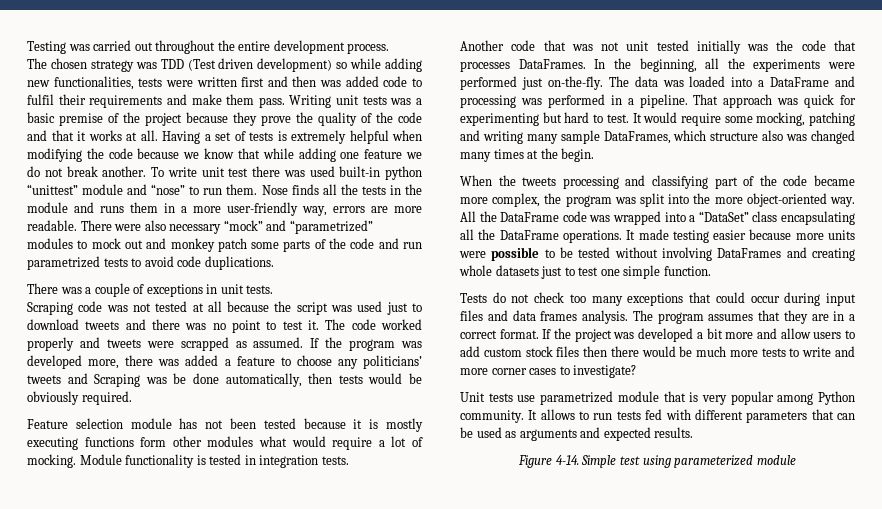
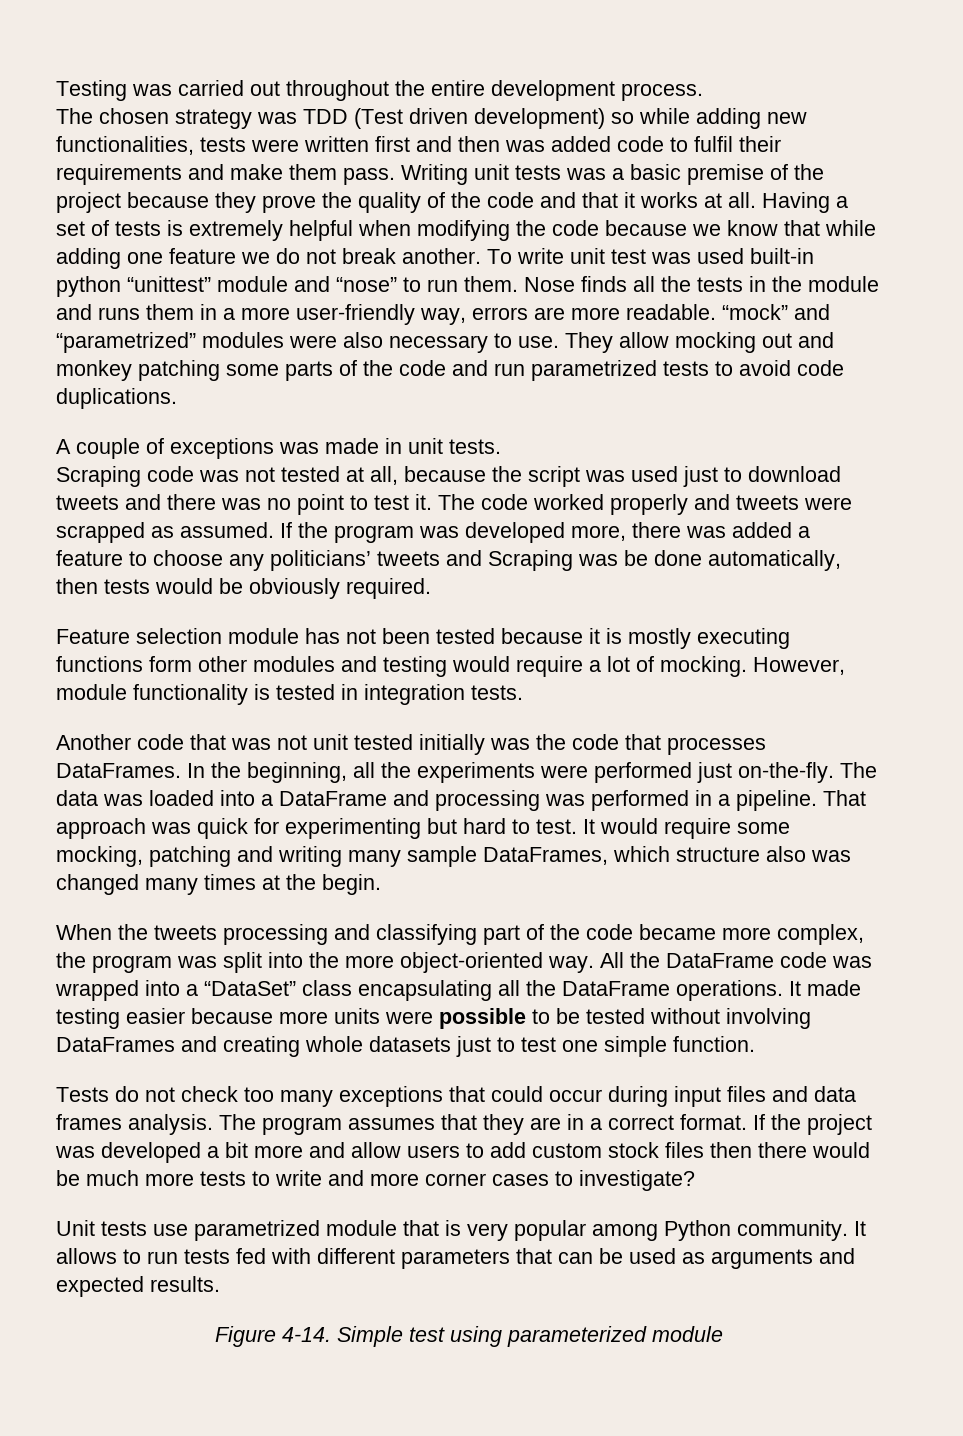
[252,166,280,177] there -> (646, 256) none
[80,220,373,234] [27,238,121,249] There were also necessary “mock” and “parametrized” modules to mock -> [722,304,830,320] [56,332,756,353] “mock” and “parametrized” modules were also necessary to use. They allow mocking
[217,238,247,252] patch -> [138,360,220,381] patching
[27,283,92,294] There was a -> [56,439,71,454] A
(203, 290) none -> [279,438,379,454] was made
[207,301,222,312] all -> [370,466,398,485] all,
[259,436,287,447] what -> [341,656,447,677] and testing
[79,454,122,465] Module -> [753,657,845,675] [56,684,127,700] However, module

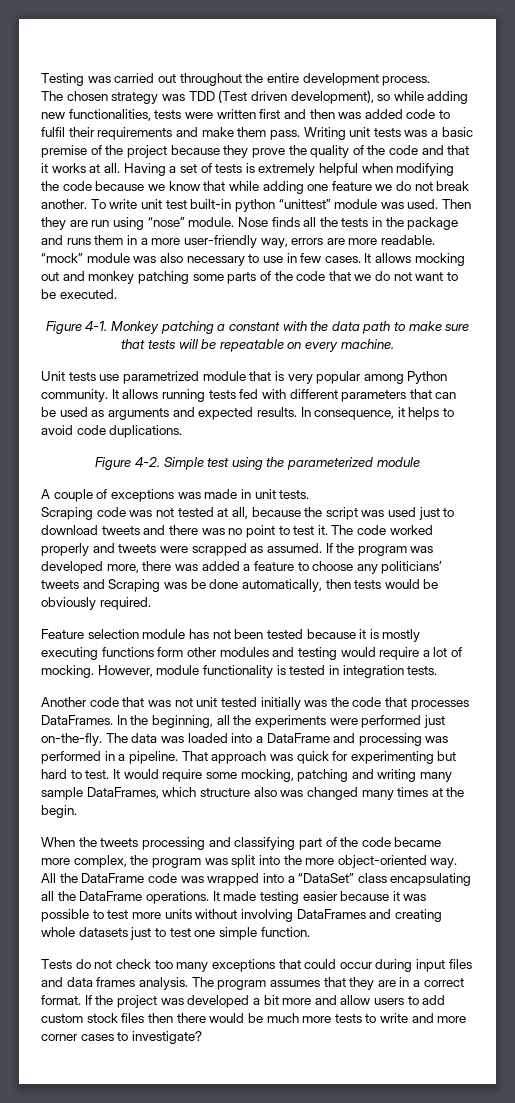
[474,108,605,129] development) -> [290,90,374,104] development),
[651,248,744,264] was used -> (187, 204) none
[294,276,518,292] and “nose” to run them. -> [380,199,472,209] [41,217,235,230] was used. Then they are run using “nose” module.
[808,276,879,292] module -> [407,217,459,230] package
[794,304,830,320] [56,332,669,353] and “parametrized” modules were also necessary to use. They allow -> [86,253,412,266] module was also necessary to use in few cases. It allows
[452,360,844,381] [56,388,177,409] and run parametrized tests to avoid code duplications. -> [328,271,459,281] [41,289,117,299] [45,321,470,334] [121,339,394,352] [41,371,448,384] [41,389,457,402] [41,407,455,420] [41,425,183,438] [95,457,420,470] that we do not want to be executed. // Figure 4-1. Monkey patching a constant with the data path to make sure that tests will be repeatable on every machine. // Unit tests use parametrized module that is very popular among Python community. It allows running tests fed with different parameters that can be used as arguments and expected results. In consequence, it helps to avoid code duplications. // Figure 4-2. Simple test using the parameterized module
[279,1008,645,1029] more units were possible to be tested -> [392,891,427,901] [41,909,192,922] it was possible to test more units
[56,1220,866,1241] [56,1248,855,1269] [56,1276,220,1297] [214,1326,723,1347] // Unit tests use parametrized module that is very popular among Python community. It allows to run tests fed with different parameters that can be used as arguments and expected results. // Figure 4-14. Simple test using parameterized module -> (202, 1037) none

